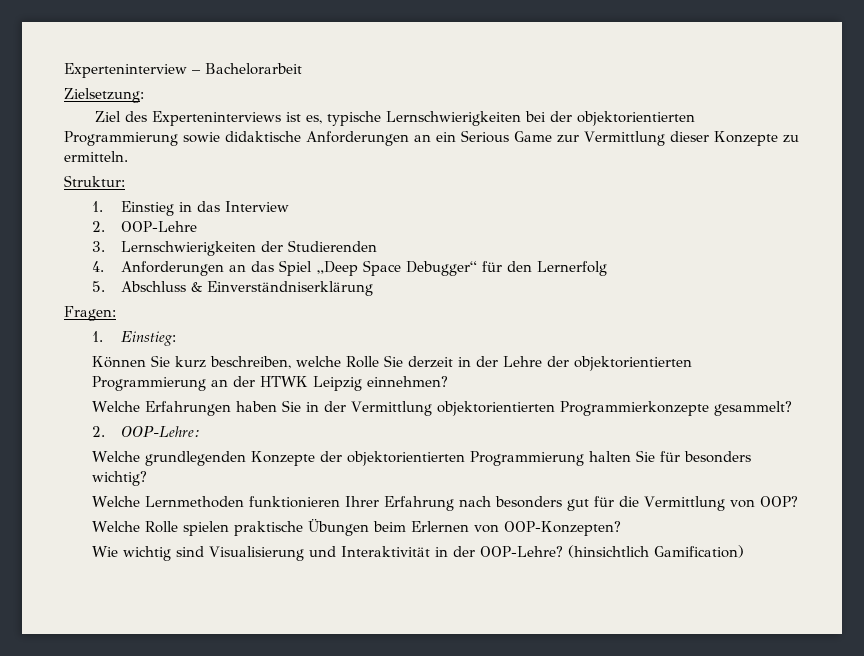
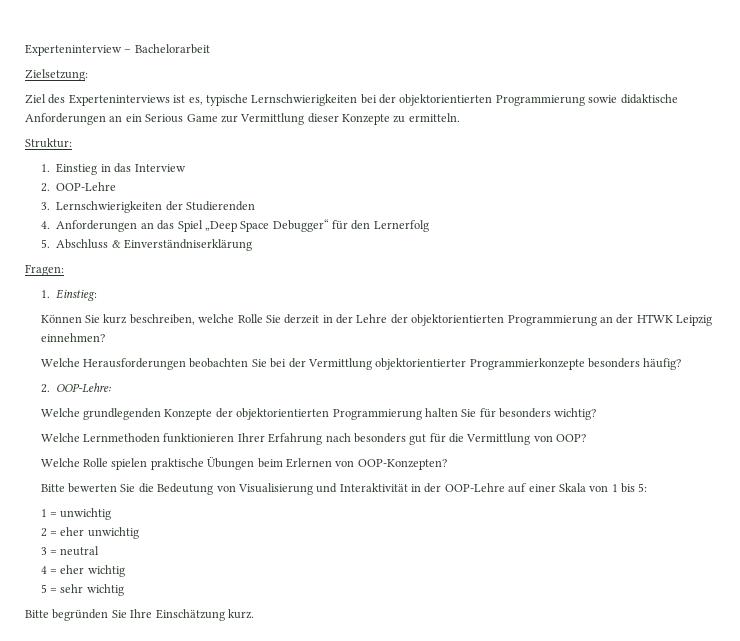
[145,400,793,416] Erfahrungen haben Sie in der Vermittlung objektorientierten Programmierkonzepte gesammelt? -> [83,358,682,370] Herausforderungen beobachten Sie bei der Vermittlung objektorientierter Programmierkonzepte besonders häufig?
[92,546,205,561] Wie wichtig sind -> [40,483,236,495] Bitte bewerten Sie die Bedeutung von
[480,545,745,558] OOP-Lehre? (hinsichtlich Gamification) -> [444,483,648,493] [40,508,112,520] [40,527,139,539] [40,546,100,556] [40,565,125,577] [40,584,124,596] [25,609,254,621] OOP-Lehre auf einer Skala von 1 bis 5: // 1 = unwichtig // 2 = eher unwichtig // 3 = neutral // 4 = eher wichtig // 5 = sehr wichtig // Bitte begründen Sie Ihre Einschätzung kurz.

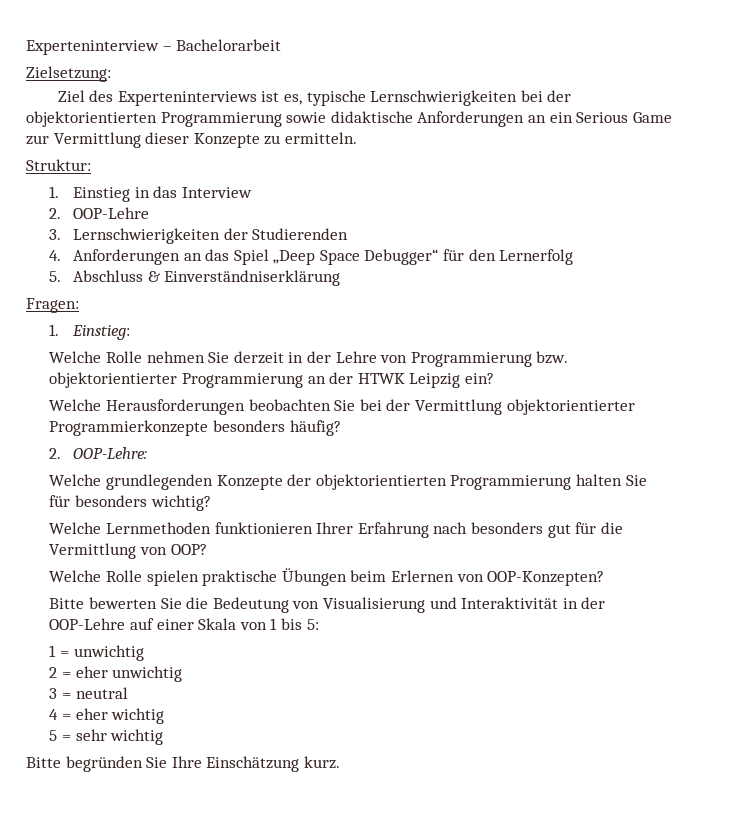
[40,314,263,325] Können Sie kurz beschreiben, welche Rolle -> [49,351,205,363] Welche Rolle nehmen
[390,314,505,326] der objektorientierten -> [380,351,569,367] [49,372,178,388] von Programmierung bzw. objektorientierter
[40,333,105,342] einnehmen? -> [465,373,495,384] ein?

